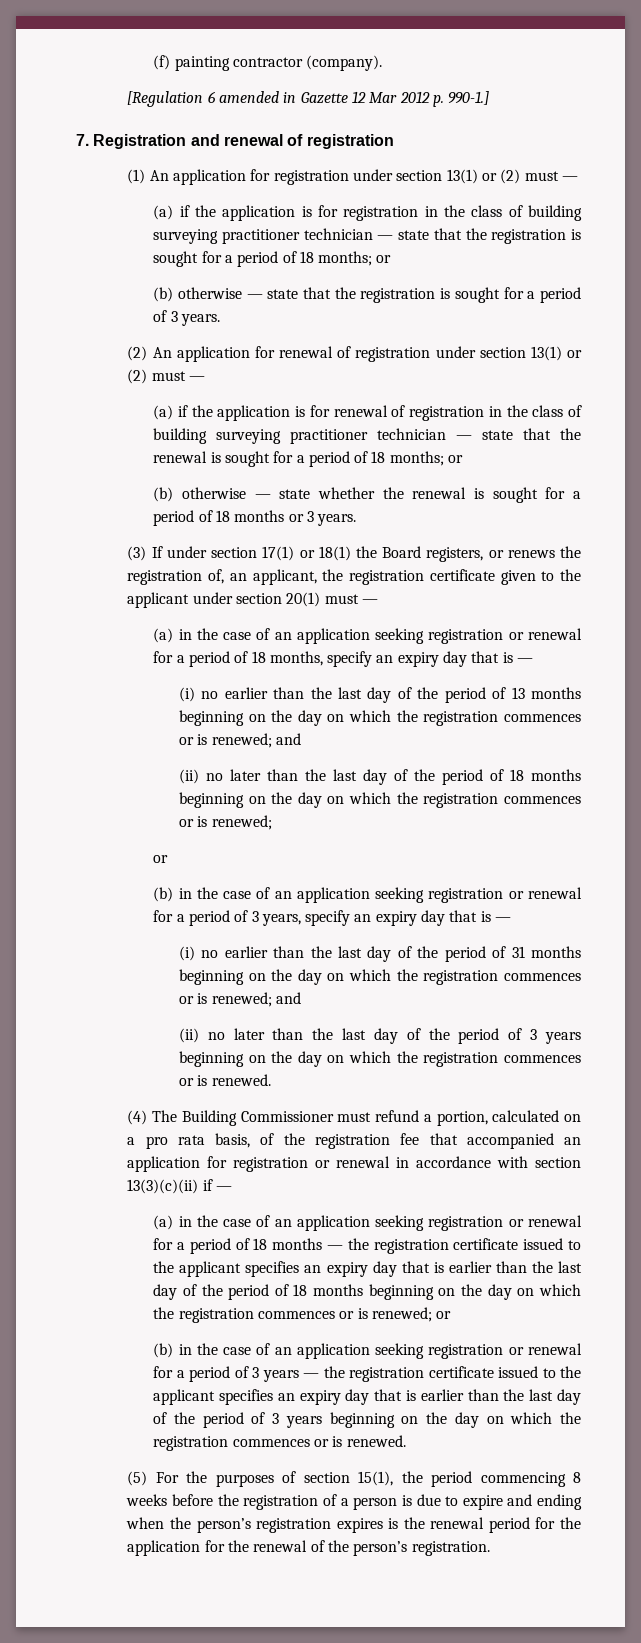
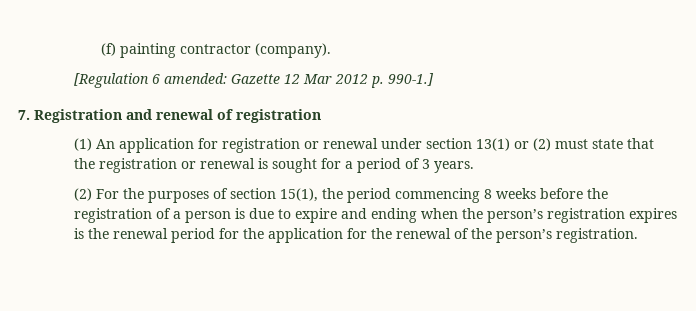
[219,91,297,103] amended in -> [163,73,227,84] amended:
[353,169,578,184] [153,205,583,221] [153,228,581,244] [153,251,392,267] [153,287,436,303] under section 13(1) or (2) must — // (a) if the application is for registration in the class of building surveying practitioner technician — state that the registration is sought for a period of 18 months; or // (b) otherwise — state that the registration -> [303,138,654,151] [73,158,255,173] or renewal under section 13(1) or (2) must state that the registration or renewal
[152,346,582,362] [127,369,206,384] [153,405,583,421] [153,428,582,444] [153,451,464,467] [153,487,581,503] [153,510,357,526] [127,546,582,562] [127,569,581,585] [127,592,379,608] [153,628,583,644] [153,651,534,667] [178,687,581,703] [178,710,581,726] [178,733,301,748] [178,769,582,785] [178,792,581,808] [178,815,272,830] [153,855,169,863] [153,887,583,903] [153,910,512,926] [178,946,581,962] [178,969,581,985] [178,992,301,1007] [178,1028,581,1044] [178,1051,581,1067] [178,1074,271,1086] [127,1110,582,1126] [127,1133,582,1149] [127,1156,581,1172] [127,1179,233,1194] [153,1215,583,1231] [153,1238,581,1254] [153,1261,582,1277] [153,1284,581,1300] [153,1307,452,1323] [153,1343,583,1359] [153,1366,581,1382] [153,1389,582,1405] [153,1412,582,1428] [153,1435,406,1451] [127,1471,148,1486] An application for renewal of registration under section 13(1) or (2) must — // (a) if the application is for renewal of registration in the class of building surveying practitioner technician — state that the renewal is sought for a period of 18 months; or // (b) otherwise — state whether the renewal is sought for a period of 18 months or 3 years. // (3) If under section 17(1) or 18(1) the Board registers, or renews the registration of, an applicant, the registration certificate given to the applicant under section 20(1) must — // (a) in the case of an application seeking registration or renewal for a period of 18 months, specify an expiry day that is — // (i) no earlier than the last day of the period of 13 months beginning on the day on which the registration commences or is renewed; and // (ii) no later than the last day of the period of 18 months beginning on the day on which the registration commences or is renewed; // or // (b) in the case of an application seeking registration or renewal for a period of 3 years, specify an expiry day that is — // (i) no earlier than the last day of the period of 31 months beginning on the day on which the registration commences or is renewed; and // (ii) no later than the last day of the period of 3 years beginning on the day on which the registration commences or is renewed. // (4) The Building Commissioner must refund a portion, calculated on a pro rata basis, of the registration fee that accompanied an application for registration or renewal in accordance with section 13(3)(c)(ii) if — // (a) in the case of an application seeking registration or renewal for a period of 18 months — the registration certificate issued to the applicant specifies an expiry day that is earlier than the last day of the period of 18 months beginning on the day on which the registration commences or is renewed; or // (b) in the case of an application seeking registration or renewal for a period of 3 years — the registration certificate issued to the applicant specifies an expiry day that is earlier than the last day of the period of 3 years beginning on the day on which the registration commences or is renewed. // (5) -> (92, 194) none

